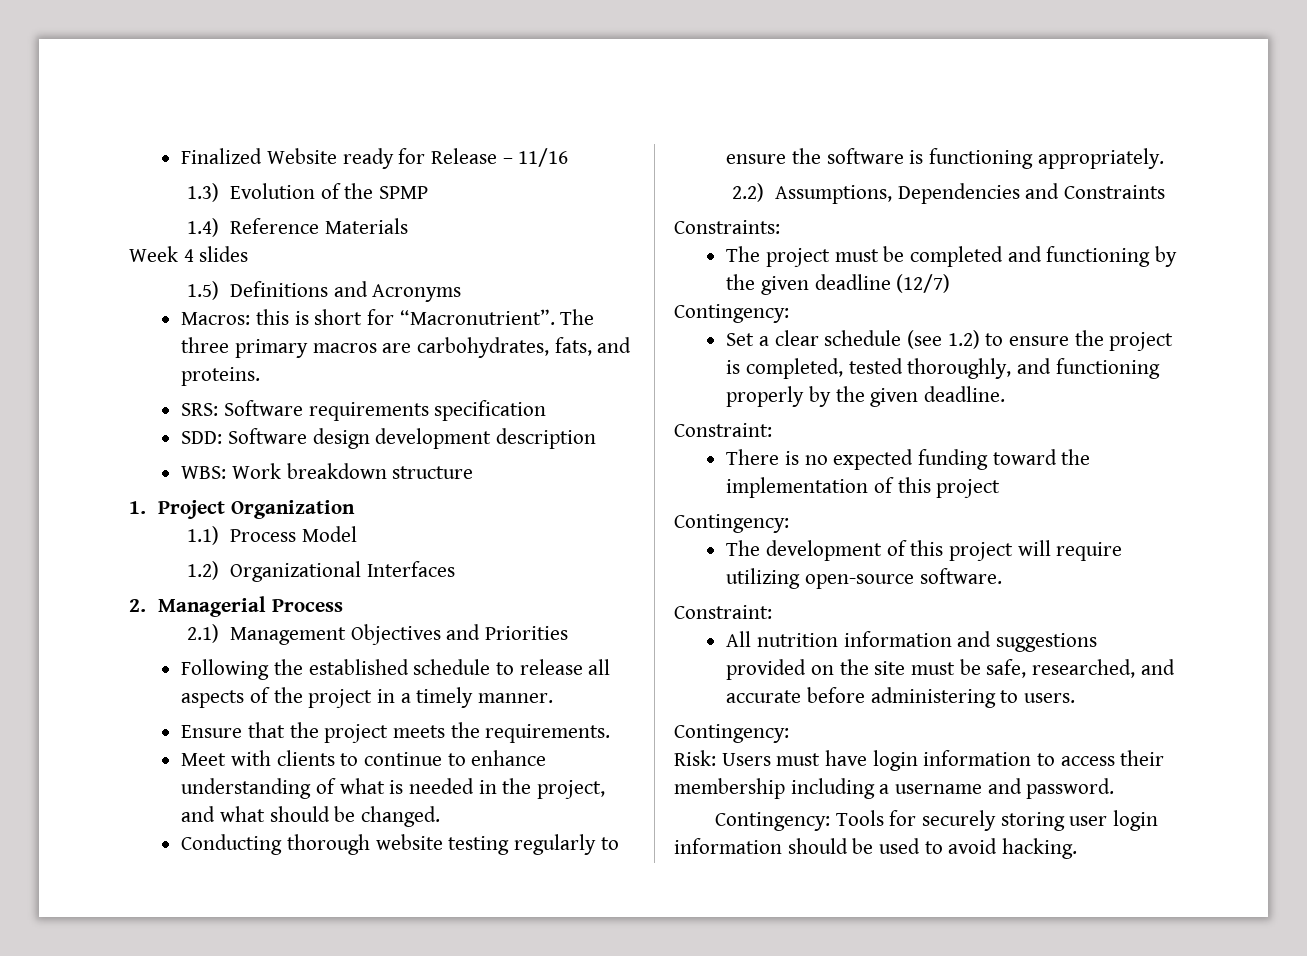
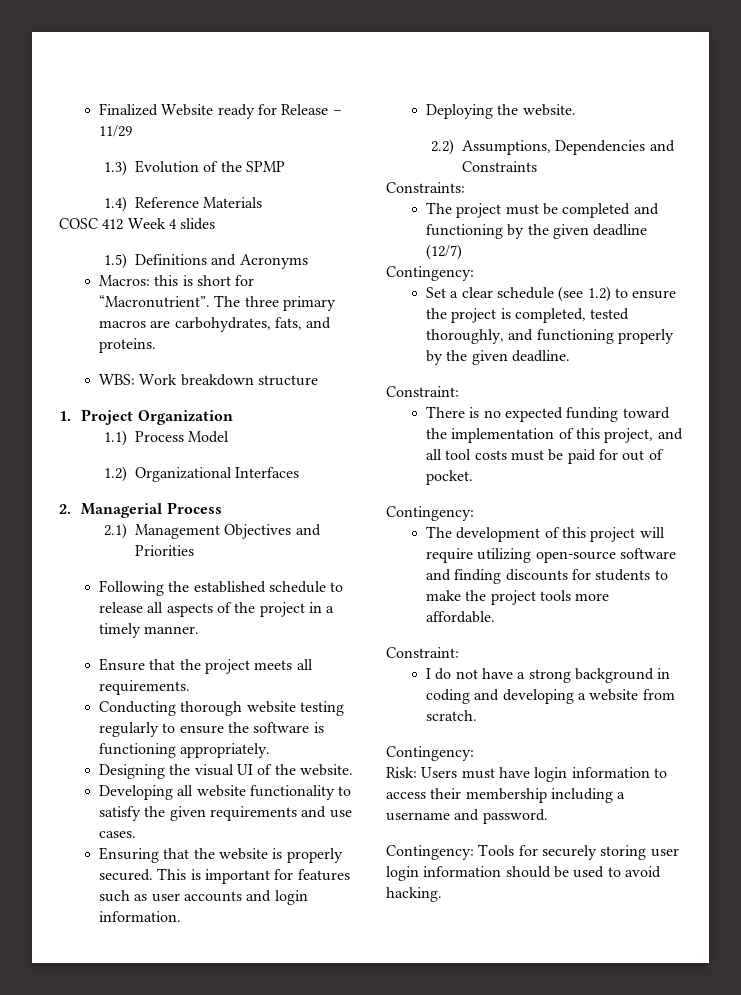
[518,148,569,167] 11/16 -> [99,125,133,137] 11/29
(408, 226) none -> [59,218,124,230] COSC 412
[181,400,547,421] [181,428,596,449] // SRS: Software requirements specification // SDD: Software design development description -> (157, 345) none
[450,722,480,738] the -> [296,659,313,670] all
[181,750,547,766] [181,778,605,799] [181,806,440,827] // Meet with clients to continue to enhance understanding of what is needed in the project, and what should be changed. -> (191, 687) none
(1164, 158) none -> [99,764,353,779] [99,785,352,800] [99,806,352,821] [99,831,137,838] [99,847,343,863] [99,868,350,884] [99,890,308,905] [99,911,182,922] [426,104,576,119] // Designing the visual UI of the website. // Developing all website functionality to satisfy the given requirements and use cases. // Ensuring that the website is properly secured. This is important for features such as user accounts and login information. // Deploying the website.
[936,479,1001,498] project -> [604,428,683,443] [426,449,664,464] [426,470,474,485] project, and all tool costs must be paid for out of pocket.
[919,568,1002,584] [674,605,772,619] [726,631,1097,652] [726,659,1175,680] [726,687,1075,708] software. // Constraint: // All nutrition information and suggestions provided on the site must be safe, researched, and accurate before administering to users. -> [620,548,677,559] [426,569,668,584] [426,590,610,605] [426,611,496,623] [386,647,459,658] [426,668,671,683] [426,689,675,704] [426,710,478,721] software and finding discounts for students to make the project tools more affordable. // Constraint: // I do not have a strong background in coding and developing a website from scratch.

